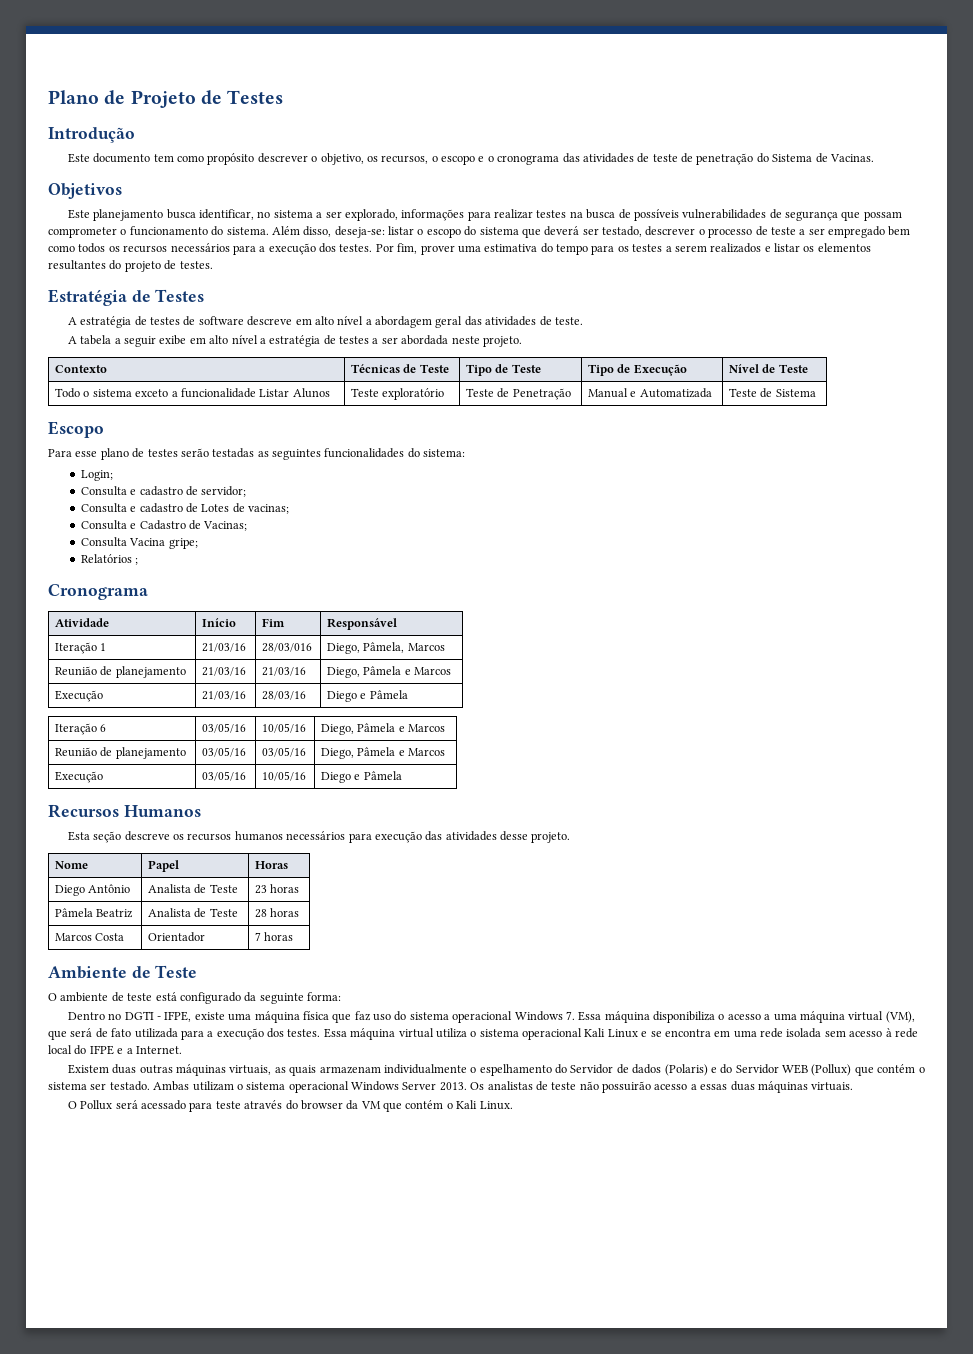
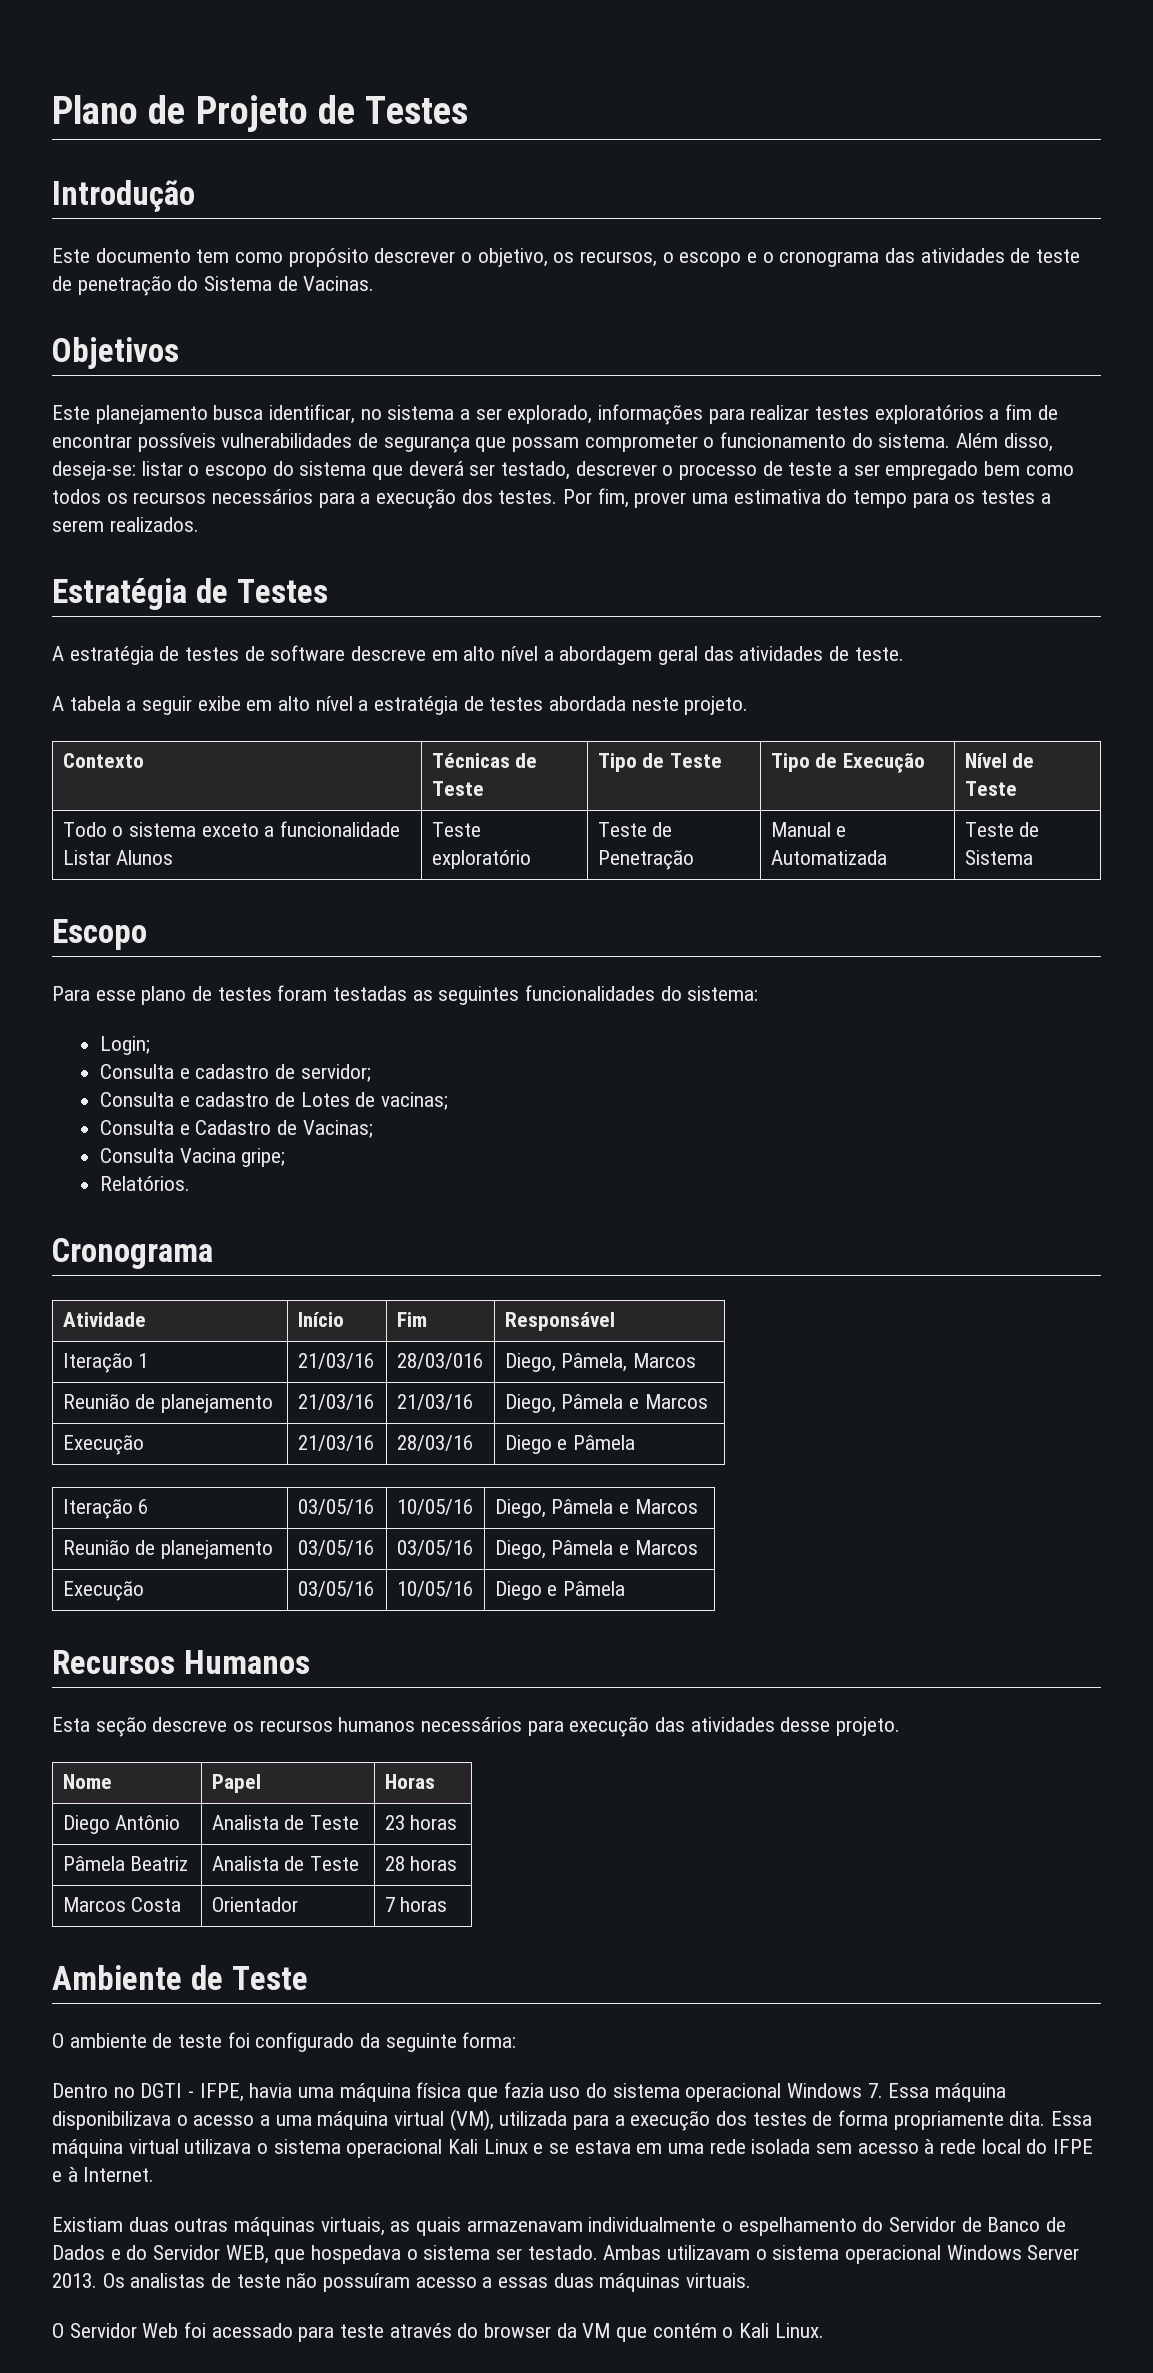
[569,209,631,219] na busca de -> [874,404,1058,424] [52,434,132,448] exploratórios a fim de encontrar
[710,243,871,253] [48,260,213,272] realizados e listar os elementos resultantes do projeto de testes. -> [109,517,199,532] realizados.
[372,337,398,344] a ser -> (544, 704) none
[180,448,209,457] serão -> [277,985,328,1001] foram
[80,554,139,565] Relatórios ; -> [100,1176,191,1191] Relatórios.
[155,992,177,1001] está -> [227,2032,250,2048] foi
[194,1012,225,1020] existe -> [249,2083,293,2098] havia
[354,1011,371,1021] faz -> [503,2082,544,2098] fazia
[653,1011,716,1023] disponibiliza -> [52,2111,171,2130] disponibilizava
[48,1028,132,1040] que será de fato -> (494, 2120) none
[287,1029,321,1037] testes. -> [752,2110,1046,2130] testes de forma propriamente dita.
[435,1028,467,1038] utiliza -> [184,2139,252,2154] utilizava
[664,1029,711,1037] encontra -> [574,2140,631,2154] estava
[126,1048,133,1054] a -> [67,2167,78,2182] à
[67,1064,109,1074] Existem -> [52,2217,123,2232] Existiam
[319,1066,381,1074] armazenam -> [466,2220,583,2232] armazenavam
[632,1064,916,1076] dados (Polaris) e do Servidor WEB (Pollux) que contém -> [987,2217,1067,2232] [52,2245,402,2264] Banco de Dados e do Servidor WEB, que hospedava
[192,1081,234,1091] utilizam -> [667,2245,751,2260] utilizavam
[602,1081,651,1093] possuirão -> [323,2273,411,2292] possuíram
[80,1100,138,1110] Pollux será -> [69,2322,207,2338] Servidor Web foi

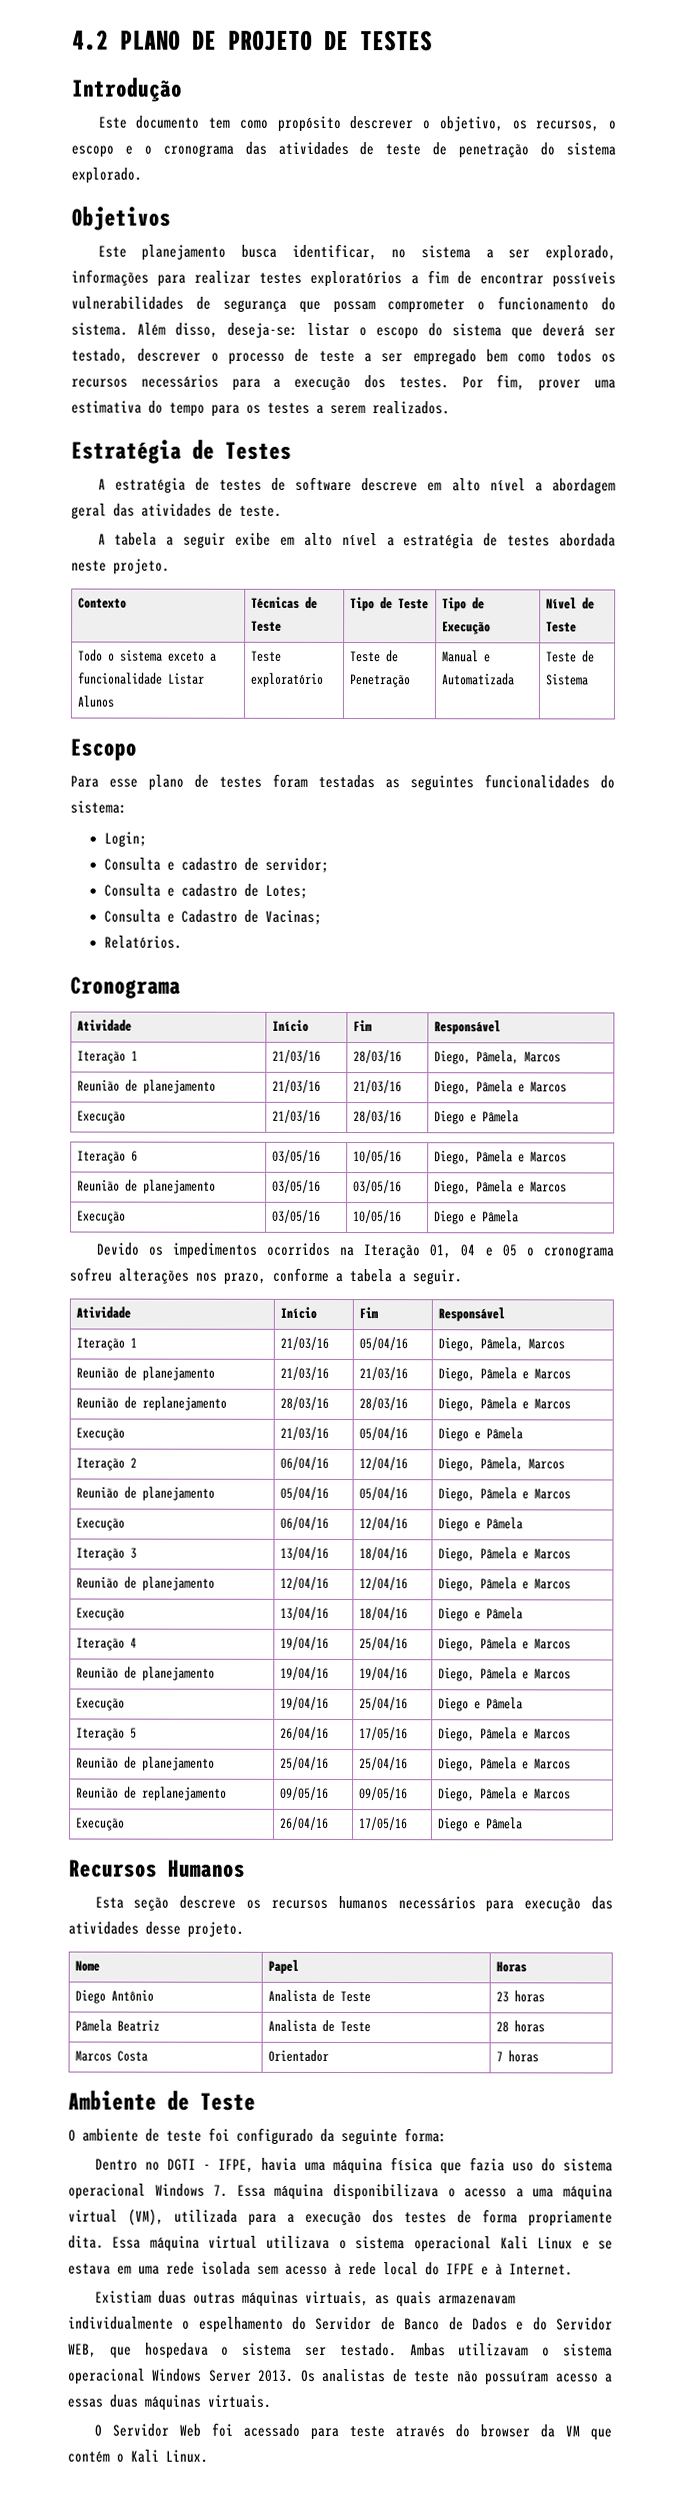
[52,95,469,132] Plano de Projeto de Testes -> [72,29,433,52] 4.2 PLANO DE PROJETO DE TESTES
[204,276,375,291] Sistema de Vacinas. -> [566,142,617,156] [71,167,142,184] sistema explorado.
[300,1092,449,1110] Lotes de vacinas; -> [264,884,308,899] Lotes;
[100,1148,286,1167] // Consulta Vacina gripe; -> (322, 917) none
[396,1353,483,1369] 28/03/016 -> [352,1050,402,1064] 28/03/16
(625, 1588) none -> [95,1242,615,1260] [69,1267,462,1286] [75,1306,131,1319] [279,1306,317,1319] [358,1307,378,1319] [437,1307,505,1322] [75,1337,137,1351] [279,1336,329,1350] [358,1337,408,1351] [437,1337,565,1352] [75,1366,215,1381] [279,1366,329,1380] [358,1367,408,1381] [437,1367,571,1382] [75,1396,227,1411] [279,1396,329,1410] [358,1397,408,1411] [437,1397,571,1412] [75,1427,125,1441] [279,1426,329,1440] [358,1427,408,1441] [437,1427,523,1442] [75,1457,137,1471] [279,1456,329,1470] [358,1457,408,1471] [437,1457,565,1472] [75,1486,215,1501] [279,1486,329,1500] [358,1487,408,1501] [437,1487,571,1502] [75,1517,125,1531] [279,1516,329,1530] [358,1517,408,1531] [437,1517,523,1532] [75,1547,137,1561] [279,1546,329,1560] [358,1547,408,1561] [437,1547,571,1562] [75,1576,215,1591] [279,1576,329,1590] [358,1577,408,1591] [437,1577,571,1592] [75,1607,125,1621] [279,1606,329,1620] [358,1607,408,1621] [437,1607,523,1622] [75,1637,137,1651] [279,1636,329,1650] [358,1637,408,1651] [437,1637,571,1652] [75,1666,215,1681] [279,1666,329,1680] [358,1667,408,1681] [437,1667,571,1682] [75,1697,125,1711] [279,1696,329,1710] [358,1697,408,1711] [437,1697,523,1712] [75,1727,137,1741] [279,1726,329,1740] [358,1727,408,1741] [437,1727,571,1742] [75,1756,215,1771] [279,1756,329,1770] [358,1757,408,1771] [437,1757,571,1772] [75,1786,227,1801] [279,1786,329,1800] [358,1787,408,1801] [437,1787,571,1802] [74,1817,125,1831] [278,1816,329,1830] [357,1817,408,1831] [436,1817,523,1832] // Devido os impedimentos ocorridos na Iteração 01, 04 e 05 o cronograma sofreu alterações nos prazo, conforme a tabela a seguir. // Atividade | Início | Fim | Responsável // Iteração 1 | 21/03/16 | 05/04/16 | Diego, Pâmela, Marcos // Reunião de planejamento | 21/03/16 | 21/03/16 | Diego, Pâmela e Marcos // Reunião de replanejamento | 28/03/16 | 28/03/16 | Diego, Pâmela e Marcos // Execução | 21/03/16 | 05/04/16 | Diego e Pâmela // Iteração 2 | 06/04/16 | 12/04/16 | Diego, Pâmela, Marcos // Reunião de planejamento | 05/04/16 | 05/04/16 | Diego, Pâmela e Marcos // Execução | 06/04/16 | 12/04/16 | Diego e Pâmela // Iteração 3 | 13/04/16 | 18/04/16 | Diego, Pâmela e Marcos // Reunião de planejamento | 12/04/16 | 12/04/16 | Diego, Pâmela e Marcos // Execução | 13/04/16 | 18/04/16 | Diego e Pâmela // Iteração 4 | 19/04/16 | 25/04/16 | Diego, Pâmela e Marcos // Reunião de planejamento | 19/04/16 | 19/04/16 | Diego, Pâmela e Marcos // Execução | 19/04/16 | 25/04/16 | Diego e Pâmela // Iteração 5 | 26/04/16 | 17/05/16 | Diego, Pâmela e Marcos // Reunião de planejamento | 25/04/16 | 25/04/16 | Diego, Pâmela e Marcos // Reunião de replanejamento | 09/05/16 | 09/05/16 | Diego, Pâmela e Marcos // Execução | 26/04/16 | 17/05/16 | Diego e Pâmela

